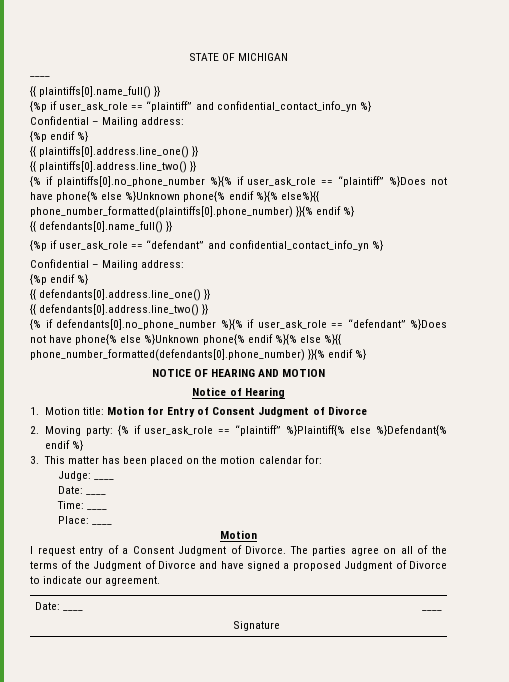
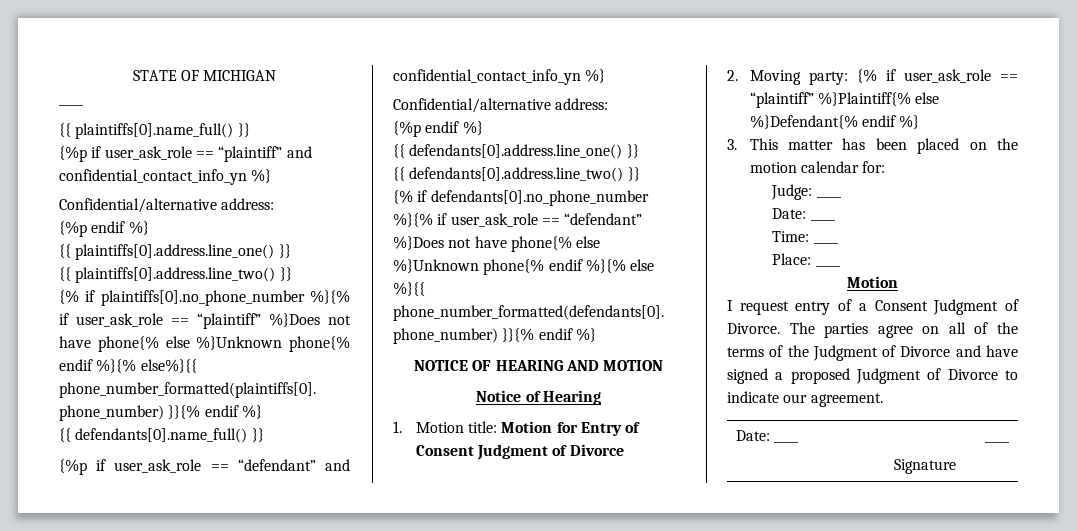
[30,116,139,127] Confidential – Mailing -> [59,198,217,213] Confidential/alternative
[30,259,139,270] Confidential – Mailing -> [393,98,551,113] Confidential/alternative

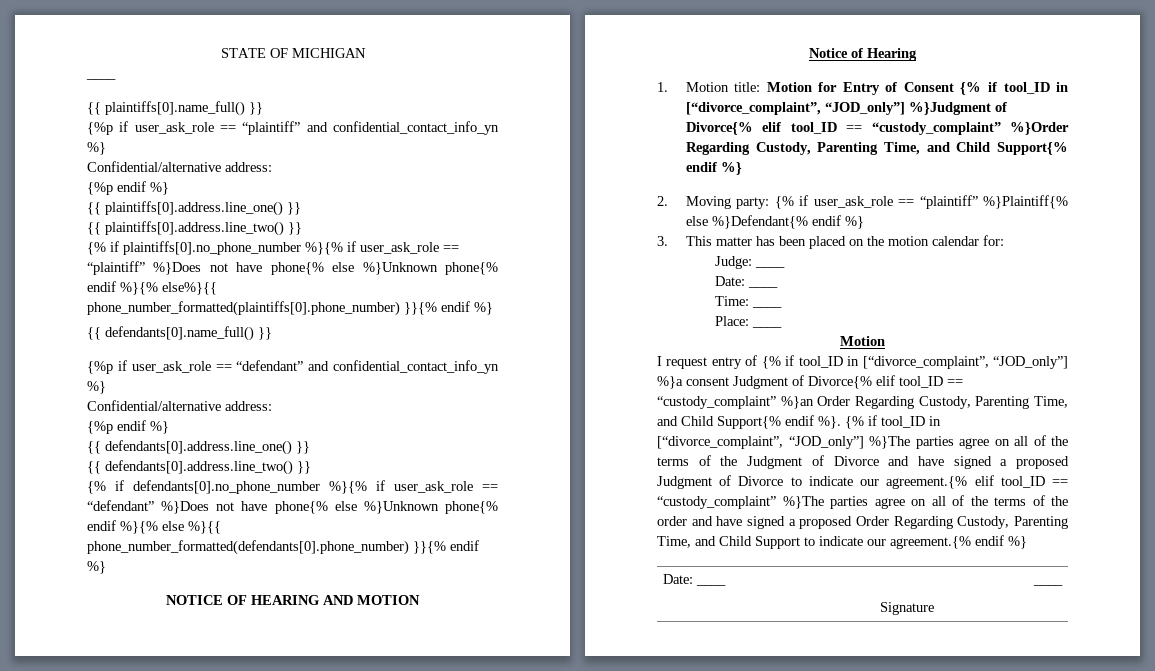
[477,444,624,460] Judgment of Divorce -> [960,82,1068,95] [685,102,1007,115] [685,122,1069,135] [685,142,1068,155] [685,162,742,175] {% if tool_ID in [“divorce_complaint”, “JOD_only”] %}Judgment of Divorce{% elif tool_ID == “custody_complaint” %}Order Regarding Custody, Parenting Time, and Child Support{% endif %}
[858,299,1019,315] [727,322,815,334] a Consent Judgment of Divorce. The -> [761,355,1068,369] [657,375,963,389] [657,396,1068,409] [657,415,941,429] [657,436,910,449] {% if tool_ID in [“divorce_complaint”, “JOD_only”] %}a consent Judgment of Divorce{% elif tool_ID == “custody_complaint” %}an Order Regarding Custody, Parenting Time, and Child Support{% endif %}. {% if tool_ID in [“divorce_complaint”, “JOD_only”] %}The
[810,393,883,407] agreement. -> [886,475,1068,489] [657,495,1068,509] [657,516,1068,529] [657,535,1027,549] agreement.{% elif tool_ID == “custody_complaint” %}The parties agree on all of the terms of the order and have signed a proposed Order Regarding Custody, Parenting Time, and Child Support to indicate our agreement.{% endif %}

